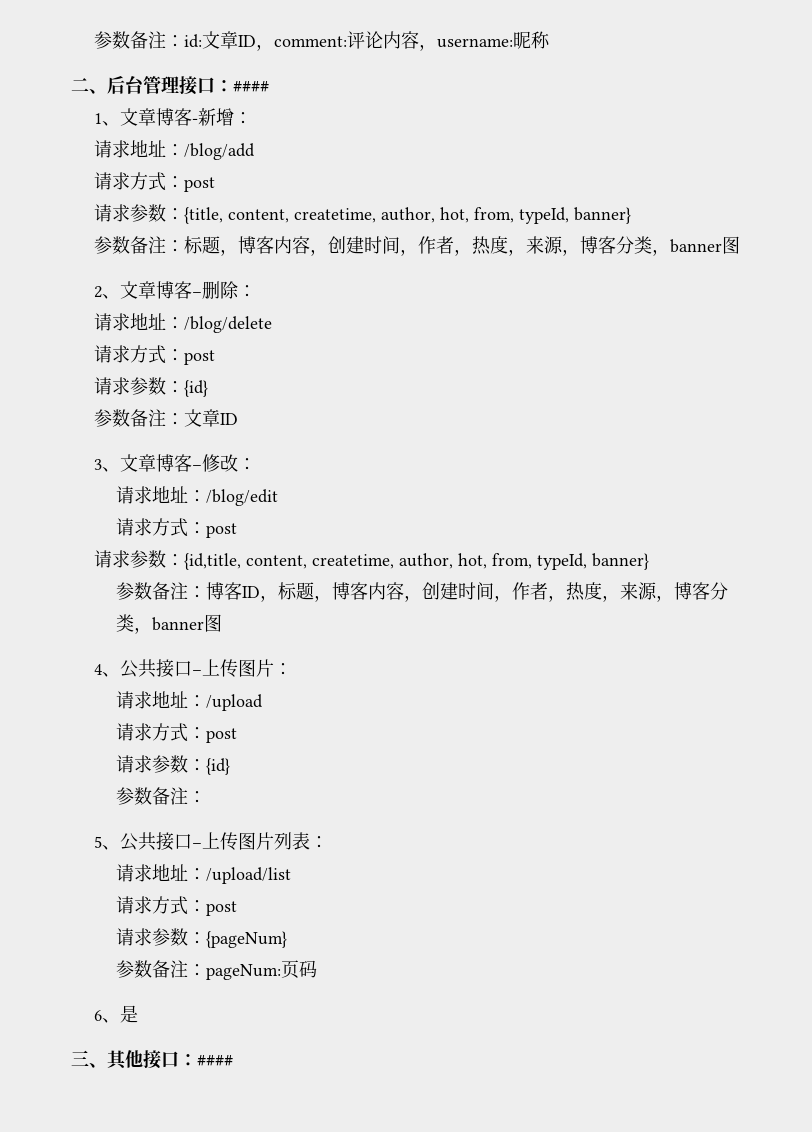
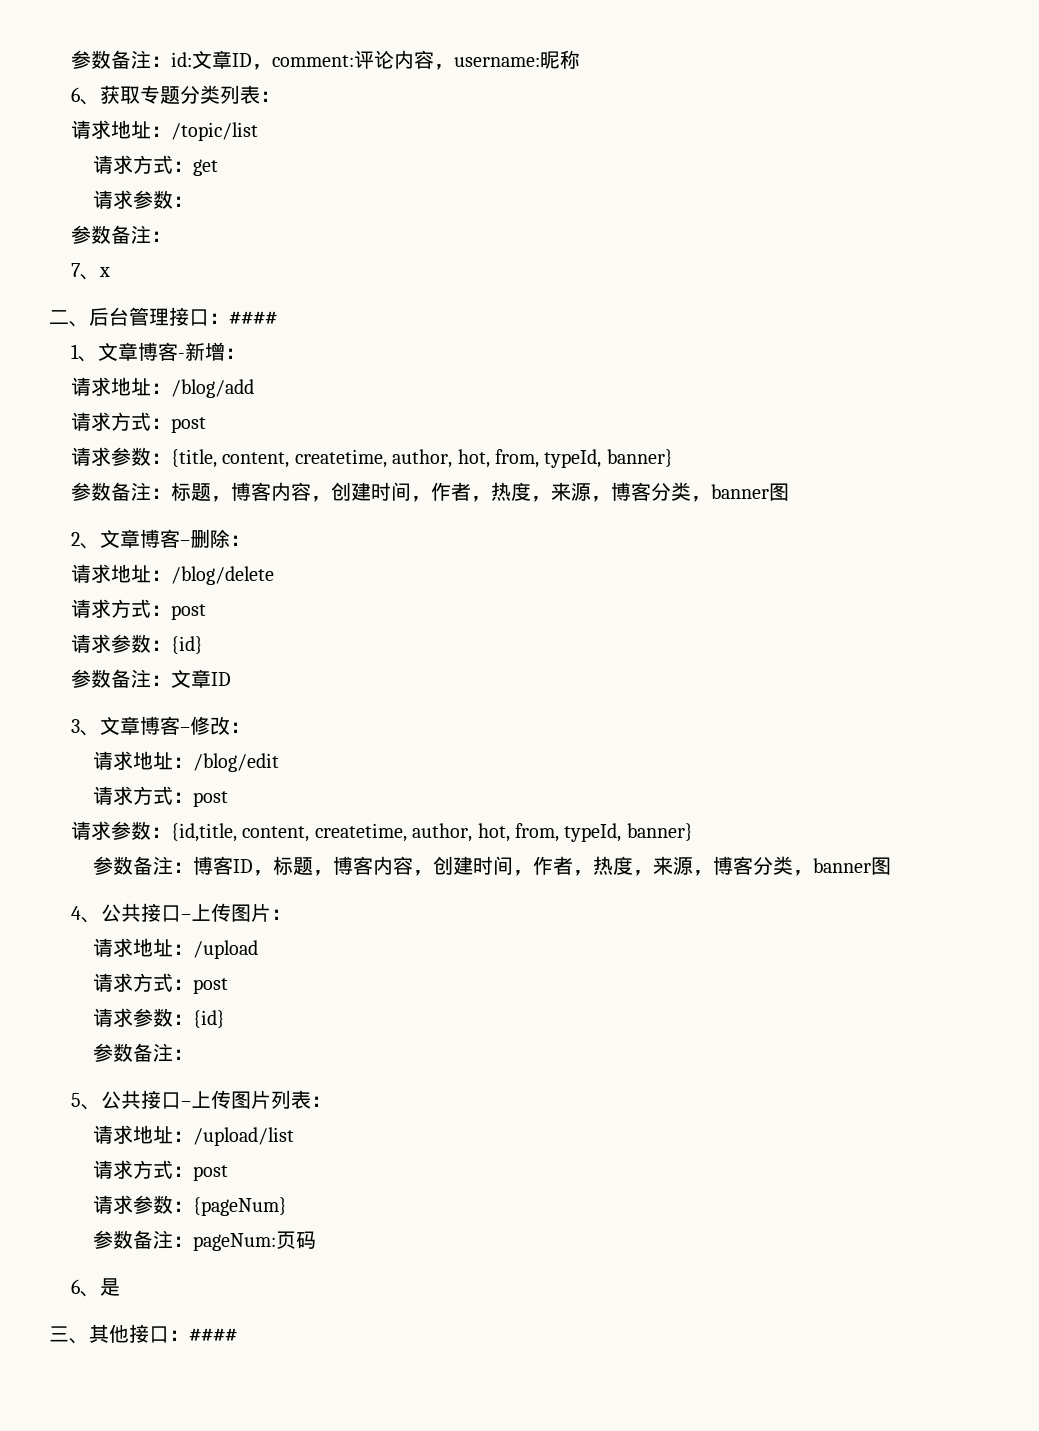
(550, 40) none -> [71,85,281,105] [71,120,259,141] [93,155,219,176] [93,190,194,209] [71,225,172,244] [71,263,111,280] // 6、获取专题分类列表： // 请求地址：/topic/list // 请求方式：get // 请求参数： // 参数备注： // 7、x

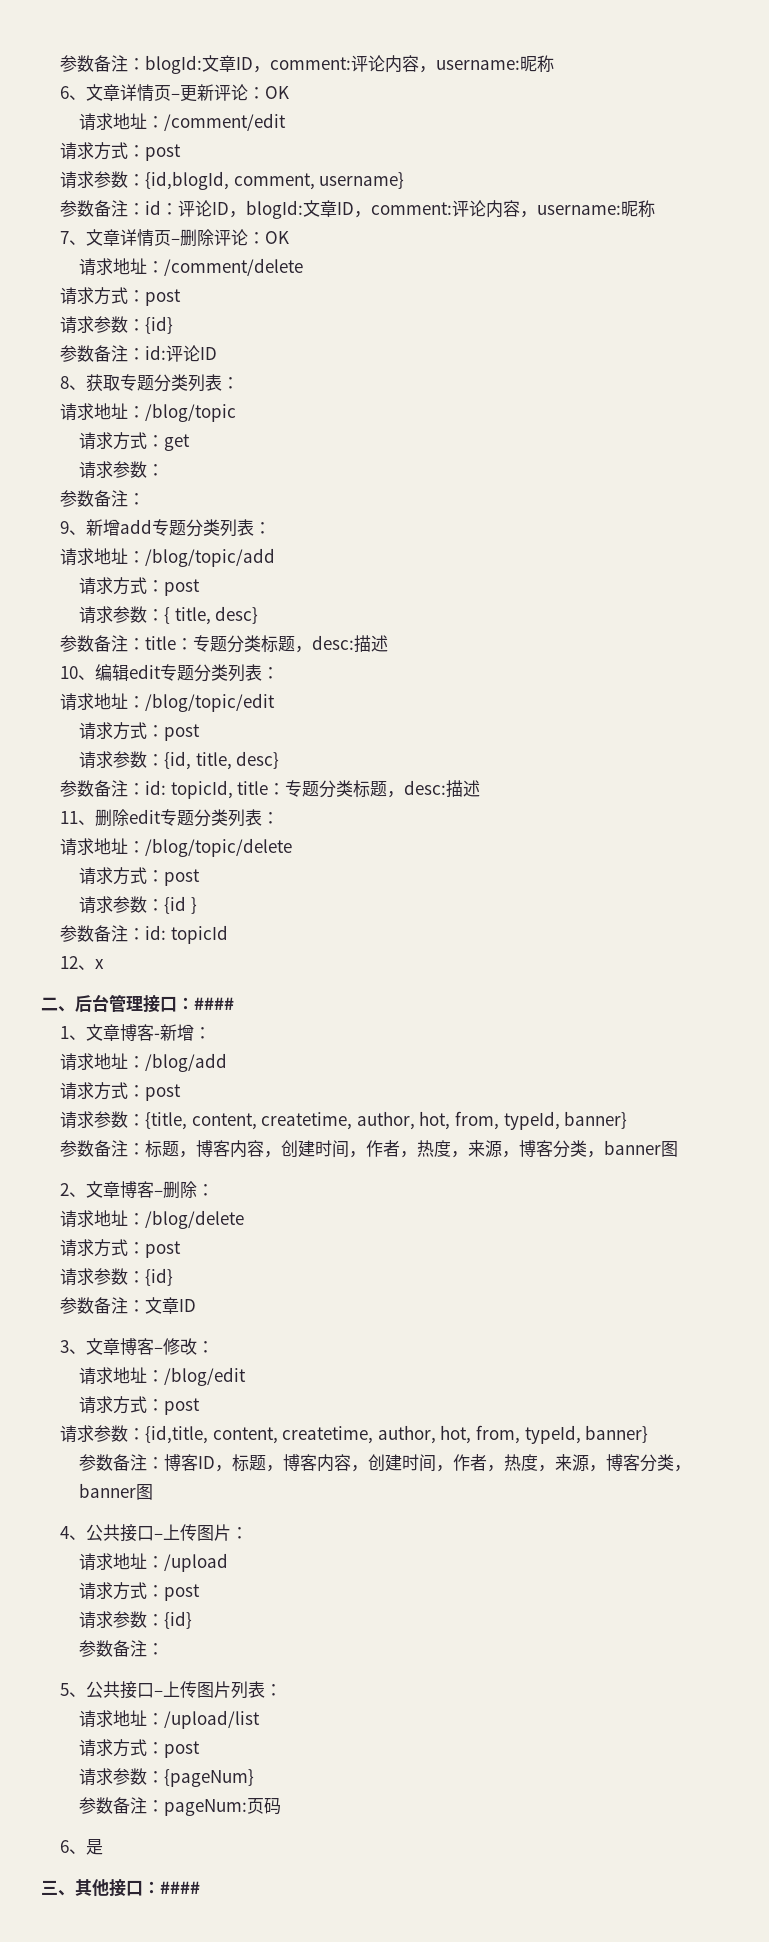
[71,50,193,69] 参数备注：id: -> [60,55,203,74] 参数备注：blogId:
(101, 102) none -> [86,84,290,102] [79,113,287,131] [60,142,182,161] [60,171,405,190] [60,200,656,219] [60,229,290,247] [79,258,304,276] [60,287,182,306] [60,316,174,334] [60,345,218,362] [60,376,87,390] 文章详情页–更新评论：OK // 请求地址：/comment/edit // 请求方式：post // 请求参数：{id,blogId, comment, username} // 参数备注：id：评论ID，blogId:文章ID，comment:评论内容，username:昵称 // 7、文章详情页–删除评论：OK // 请求地址：/comment/delete // 请求方式：post // 请求参数：{id} // 参数备注：id:评论ID // 8、
[171,122,259,141] /topic/list -> [145,403,237,422] /blog/topic
[71,263,81,277] 7 -> [60,519,272,537] [60,548,276,567] [79,577,201,596] [79,606,259,625] [60,635,389,653] [60,664,280,682] [60,693,276,712] [79,722,201,741] [79,751,280,770] [60,780,481,799] [60,809,280,827] [60,838,293,857] [79,867,201,886] [79,896,197,914] [60,925,228,944] [60,956,79,969] 9、新增add专题分类列表： // 请求地址：/blog/topic/add // 请求方式：post // 请求参数：{ title, desc} // 参数备注：title：专题分类标题，desc:描述 // 10、编辑edit专题分类列表： // 请求地址：/blog/topic/edit // 请求方式：post // 请求参数：{id, title, desc} // 参数备注：id: topicId, title：专题分类标题，desc:描述 // 11、删除edit专题分类列表： // 请求地址：/blog/topic/delete // 请求方式：post // 请求参数：{id } // 参数备注：id: topicId // 12

